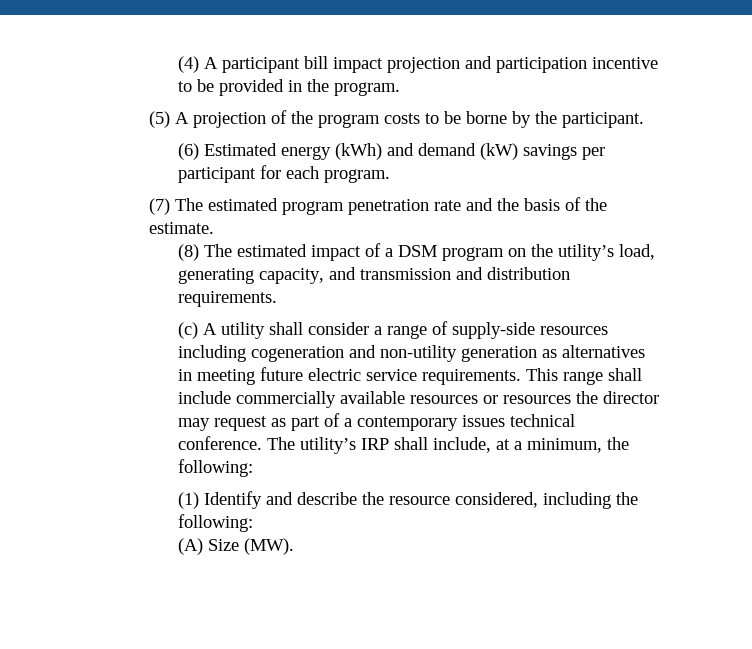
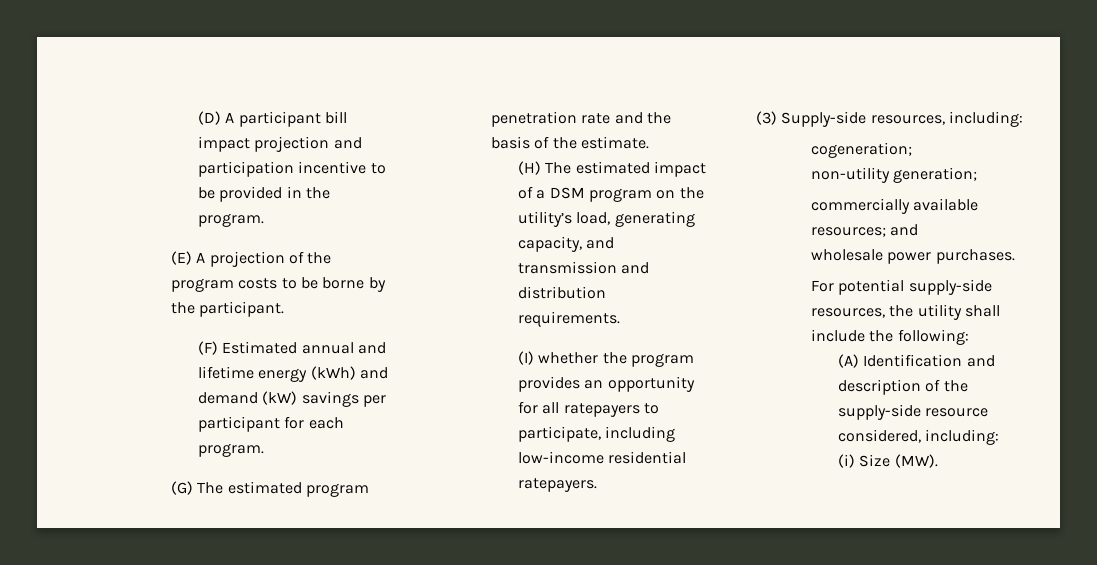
[177,56,199,73] (4) -> [197,111,221,125] (D)
[149,111,171,128] (5) -> [171,251,193,265] (E)
[177,143,277,160] (6) Estimated -> [197,341,386,355] [197,366,254,379] (F) Estimated annual and lifetime
[149,198,171,215] (7) -> [171,481,194,495] (G)
[177,244,199,261] (8) -> [517,161,541,175] (H)
[177,321,608,339] [177,345,645,362] [177,367,642,385] [177,391,659,408] [177,413,575,431] [177,436,629,454] [177,459,253,477] [177,491,638,509] [177,514,253,532] [177,538,203,555] (c) A utility shall consider a range of supply-side resources including cogeneration and non-utility generation as alternatives in meeting future electric service requirements. This range shall include commercially available resources or resources the director may request as part of a contemporary issues technical conference. The utility’s IRP shall include, at a minimum, the following: // (1) Identify and describe the resource considered, including the following: // (A) -> [517,351,694,367] [517,376,695,392] [517,401,659,417] [517,426,676,442] [517,451,687,464] [517,478,597,492] [756,111,1023,127] [811,142,913,158] [811,167,978,183] [811,198,979,214] [811,224,919,237] [811,249,1015,264] [811,279,992,295] [811,304,1001,320] [811,329,969,345] [837,354,995,368] [837,379,968,395] [837,404,989,420] [837,429,1000,445] [837,454,855,468] (I) whether the program provides an opportunity for all ratepayers to participate, including low-income residential ratepayers. // (3) Supply-side resources, including: // cogeneration; // non-utility generation; // commercially available resources; and // wholesale power purchases. // For potential supply-side resources, the utility shall include the following: // (A) Identification and description of the supply-side resource considered, including: // (i)

